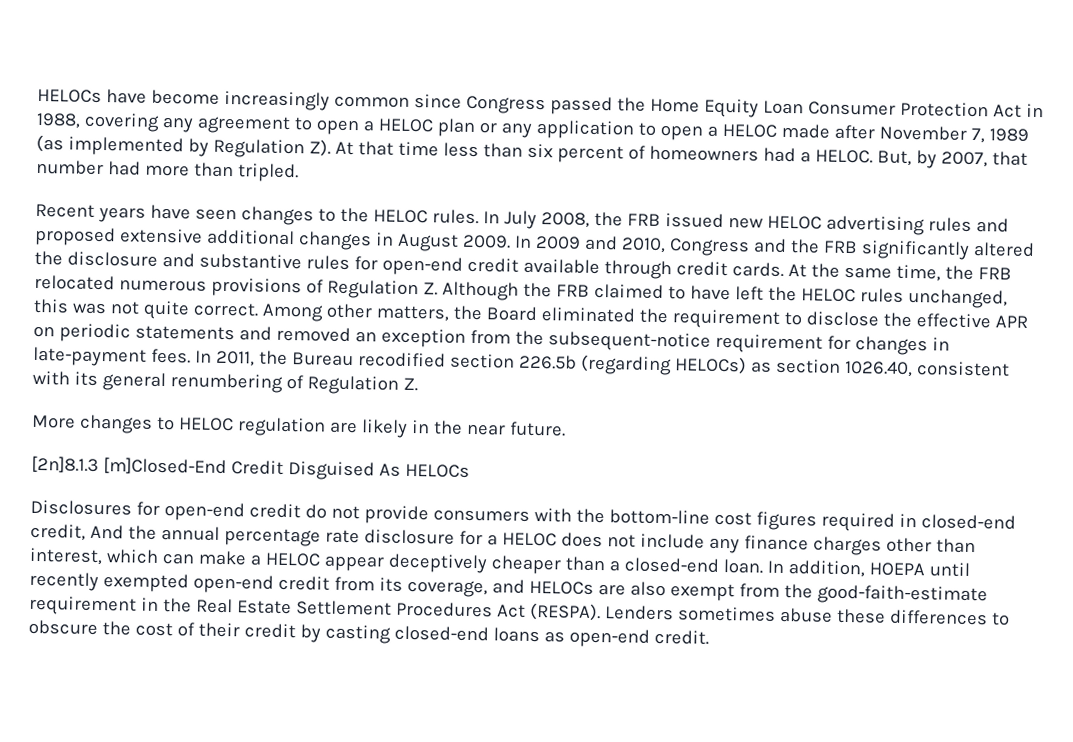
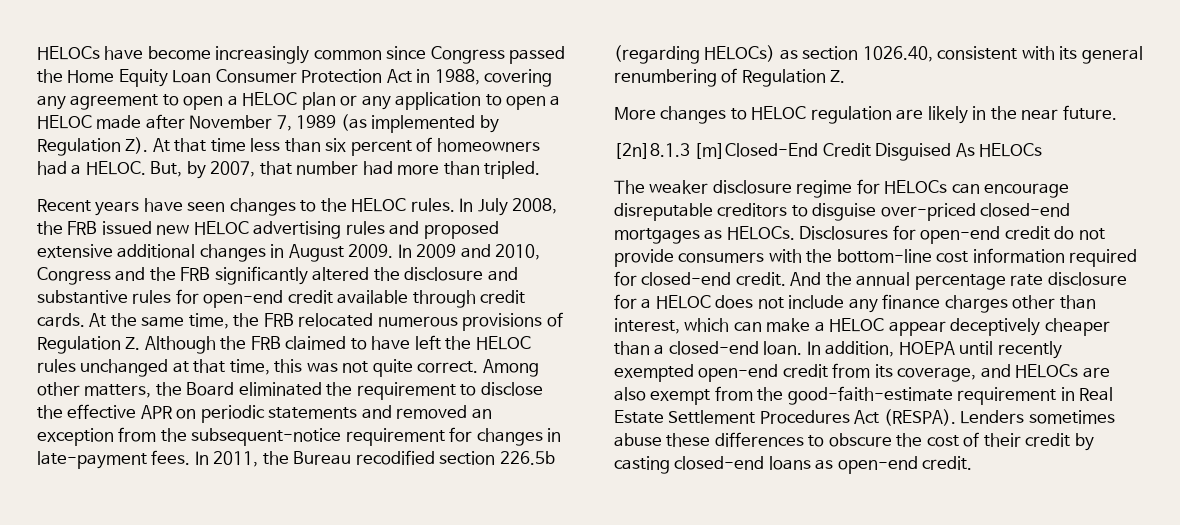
[907,288,1008,309] unchanged, -> [80,359,270,377] unchanged at that time,
(470, 470) none -> [614,179,1070,198] [614,203,1071,221] [614,226,795,244] The weaker disclosure regime for HELOCs can encourage disreputable creditors to disguise over-priced closed-end mortgages as HELOCs.
[755,511,1016,532] [30,523,86,541] figures required in closed-end credit, -> [972,248,1138,267] [614,271,786,286] information required for closed-end credit.
[162,598,192,613] the -> (1075, 394) none

